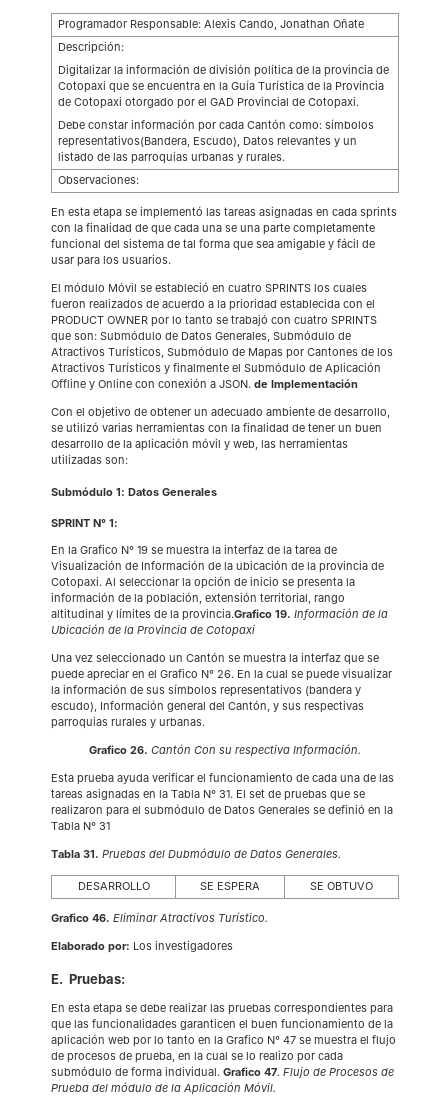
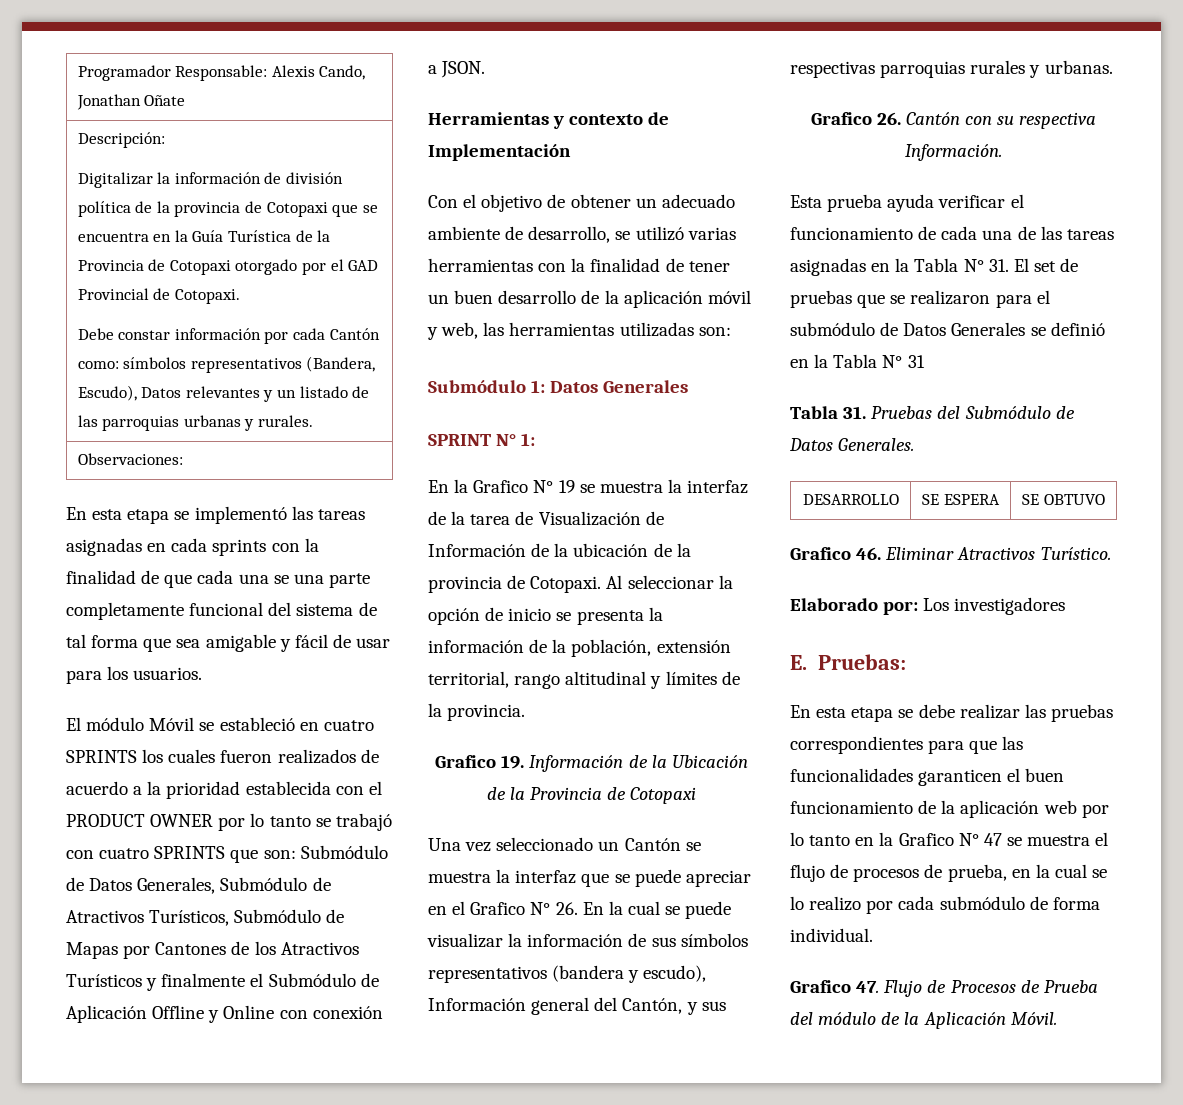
[57,135,190,148] representativos(Bandera, -> [190,356,376,373] representativos (Bandera,
(251, 384) none -> [428,112,644,129] // Herramientas y contexto
[182,608,272,621] provincia.Grafico -> [447,704,526,721] [435,755,497,768] provincia. // Grafico
[194,746,216,754] Con -> [965,116,993,125] con
[168,848,231,858] Dubmódulo -> [964,406,1051,419] Submódulo
(220, 1071) none -> (873, 935) //

